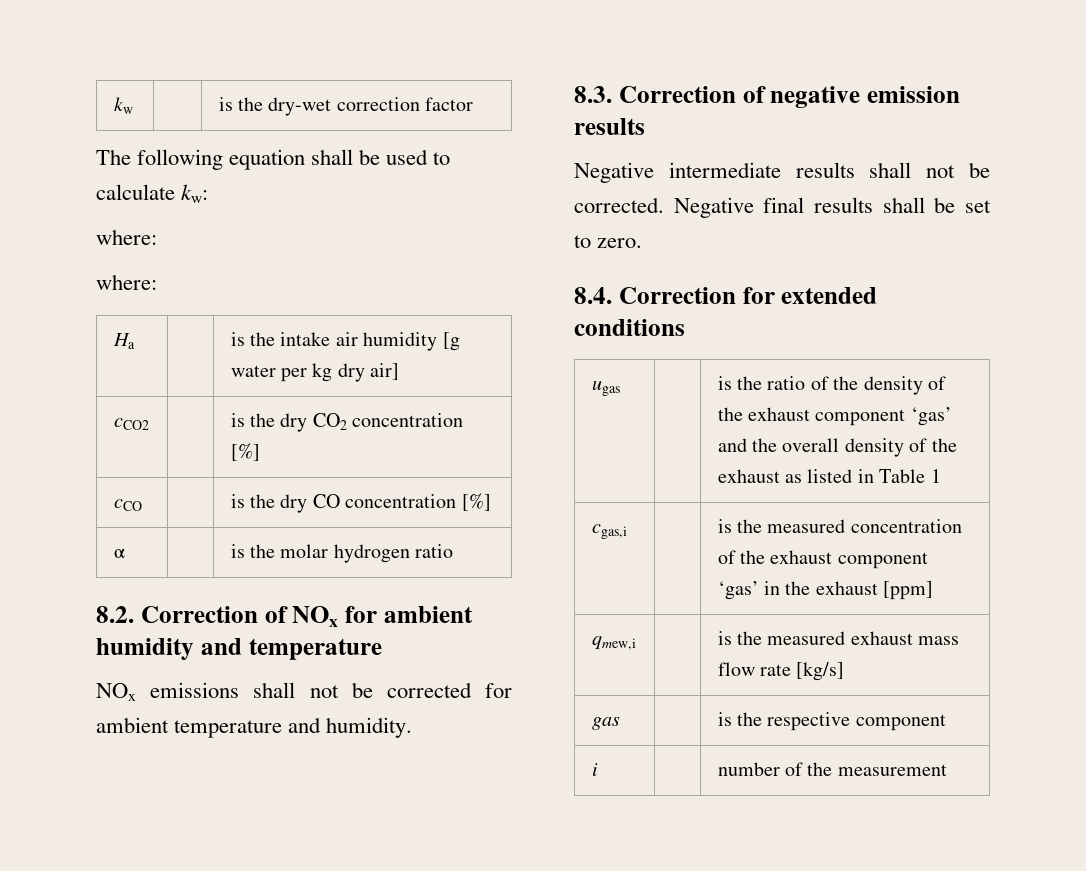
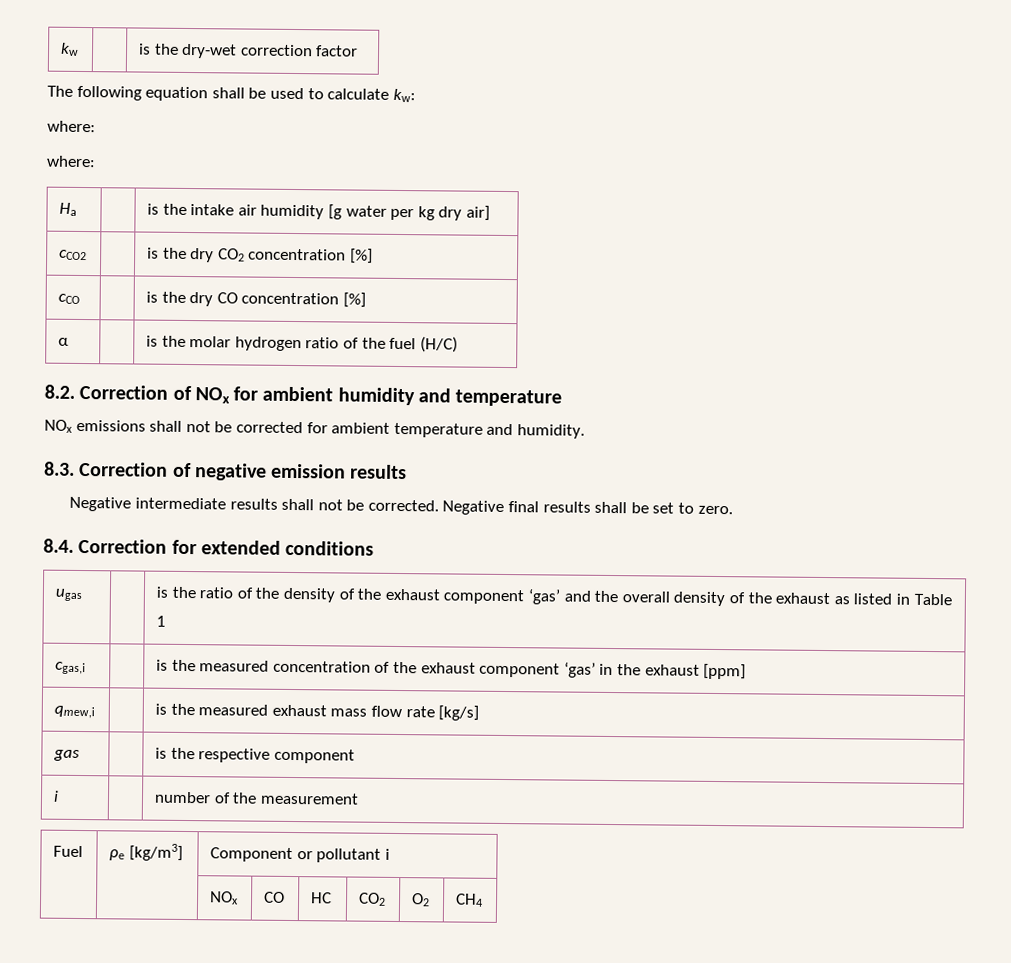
(454, 551) none -> [343,336,458,353] of the fuel (H/C)
(947, 770) none -> [53,845,84,858] [109,843,183,861] [210,847,390,863] [210,891,240,905] [264,891,286,903] [311,892,333,904] [358,892,387,906] [411,893,431,907] [455,893,484,907] // Fuel | ρe [kg/m3] | Component or pollutant i // | | NOx | CO | HC | CO2 | O2 | CH4

